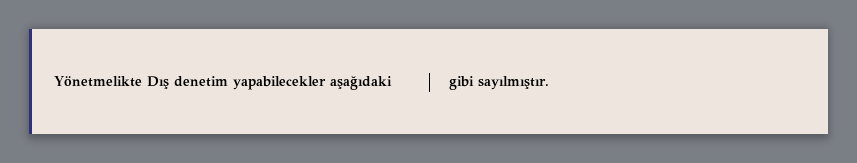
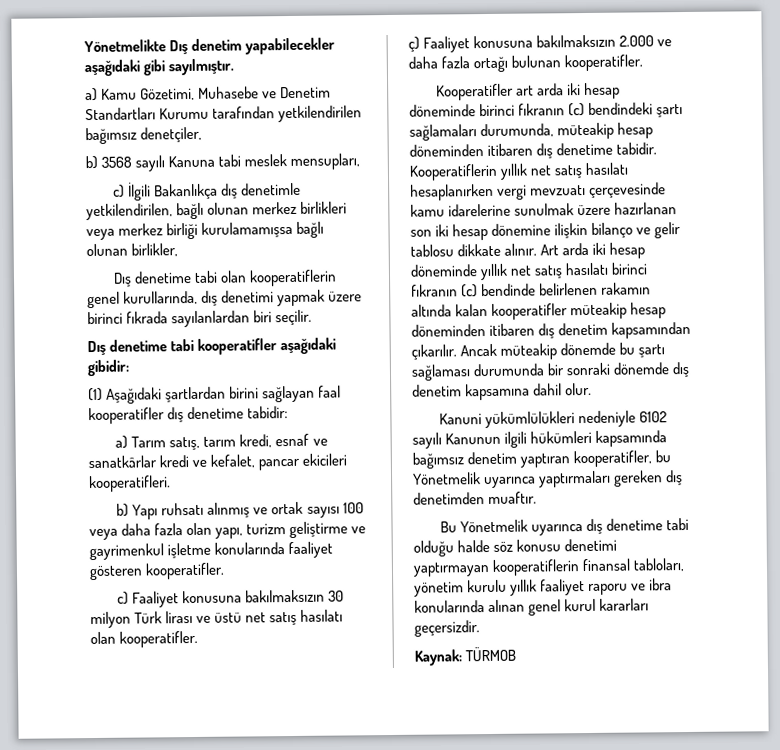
(549, 83) none -> [85,86,332,102] [85,105,363,123] [85,126,203,145] [85,153,361,172] [113,182,302,201] [86,201,348,221] [86,221,325,241] [86,243,179,257] [113,269,338,287] [87,289,363,309] [87,309,313,328] [87,337,337,356] [87,359,129,377] [88,385,342,404] [88,406,289,425] [115,433,328,451] [88,453,348,471] [89,475,171,493] [116,501,364,520] [89,521,367,541] [89,541,334,561] [89,562,226,581] [117,589,345,608] [90,609,344,629] [90,630,199,648] [408,34,673,53] [408,54,644,73] [436,82,621,101] [409,102,684,118] [409,122,654,141] [409,142,658,159] [409,162,629,181] [410,182,667,201] [410,202,678,217] [410,222,682,241] [410,242,646,259] [410,262,648,281] [411,282,652,298] [411,302,667,320] [411,321,692,339] [411,342,666,360] [411,361,691,381] [412,382,593,401] [439,410,668,429] [412,430,668,449] [412,450,672,469] [412,470,684,489] [413,491,538,505] [440,517,690,536] [413,538,618,557] [413,558,685,577] [414,578,673,597] [414,598,650,616] [414,620,480,637] [414,646,517,666] // a) Kamu Gözetimi, Muhasebe ve Denetim Standartları Kurumu tarafından yetkilendirilen bağımsız denetçiler, // b) 3568 sayılı Kanuna tabi meslek mensupları, // c) İlgili Bakanlıkça dış denetimle yetkilendirilen, bağlı olunan merkez birlikleri veya merkez birliği kurulamamışsa bağlı olunan birlikler, // Dış denetime tabi olan kooperatiflerin genel kurullarında, dış denetimi yapmak üzere birinci fıkrada sayılanlardan biri seçilir. // Dış denetime tabi kooperatifler aşağıdaki gibidir: // (1) Aşağıdaki şartlardan birini sağlayan faal kooperatifler dış denetime tabidir: // a) Tarım satış, tarım kredi, esnaf ve sanatkârlar kredi ve kefalet, pancar ekicileri kooperatifleri. // b) Yapı ruhsatı alınmış ve ortak sayısı 100 veya daha fazla olan yapı, turizm geliştirme ve gayrimenkul işletme konularında faaliyet gösteren kooperatifler. // c) Faaliyet konusuna bakılmaksızın 30 milyon Türk lirası ve üstü net satış hasılatı olan kooperatifler. // ç) Faaliyet konusuna bakılmaksızın 2.000 ve daha fazla ortağı bulunan kooperatifler. // Kooperatifler art arda iki hesap döneminde birinci fıkranın (c) bendindeki şartı sağlamaları durumunda, müteakip hesap döneminden itibaren dış denetime tabidir. Kooperatiflerin yıllık net satış hasılatı hesaplanırken vergi mevzuatı çerçevesinde kamu idarelerine sunulmak üzere hazırlanan son iki hesap dönemine ilişkin bilanço ve gelir tablosu dikkate alınır. Art arda iki hesap döneminde yıllık net satış hasılatı birinci fıkranın (c) bendinde belirlenen rakamın altında kalan kooperatifler müteakip hesap döneminden itibaren dış denetim kapsamından çıkarılır. Ancak müteakip dönemde bu şartı sağlaması durumunda bir sonraki dönemde dış denetim kapsamına dahil olur. // Kanuni yükümlülükleri nedeniyle 6102 sayılı Kanunun ilgili hükümleri kapsamında bağımsız denetim yaptıran kooperatifler, bu Yönetmelik uyarınca yaptırmaları gereken dış denetimden muaftır. // Bu Yönetmelik uyarınca dış denetime tabi olduğu halde söz konusu denetimi yaptırmayan kooperatiflerin finansal tabloları, yönetim kurulu yıllık faaliyet raporu ve ibra konularında alınan genel kurul kararları geçersizdir. // Kaynak: TÜRMOB

